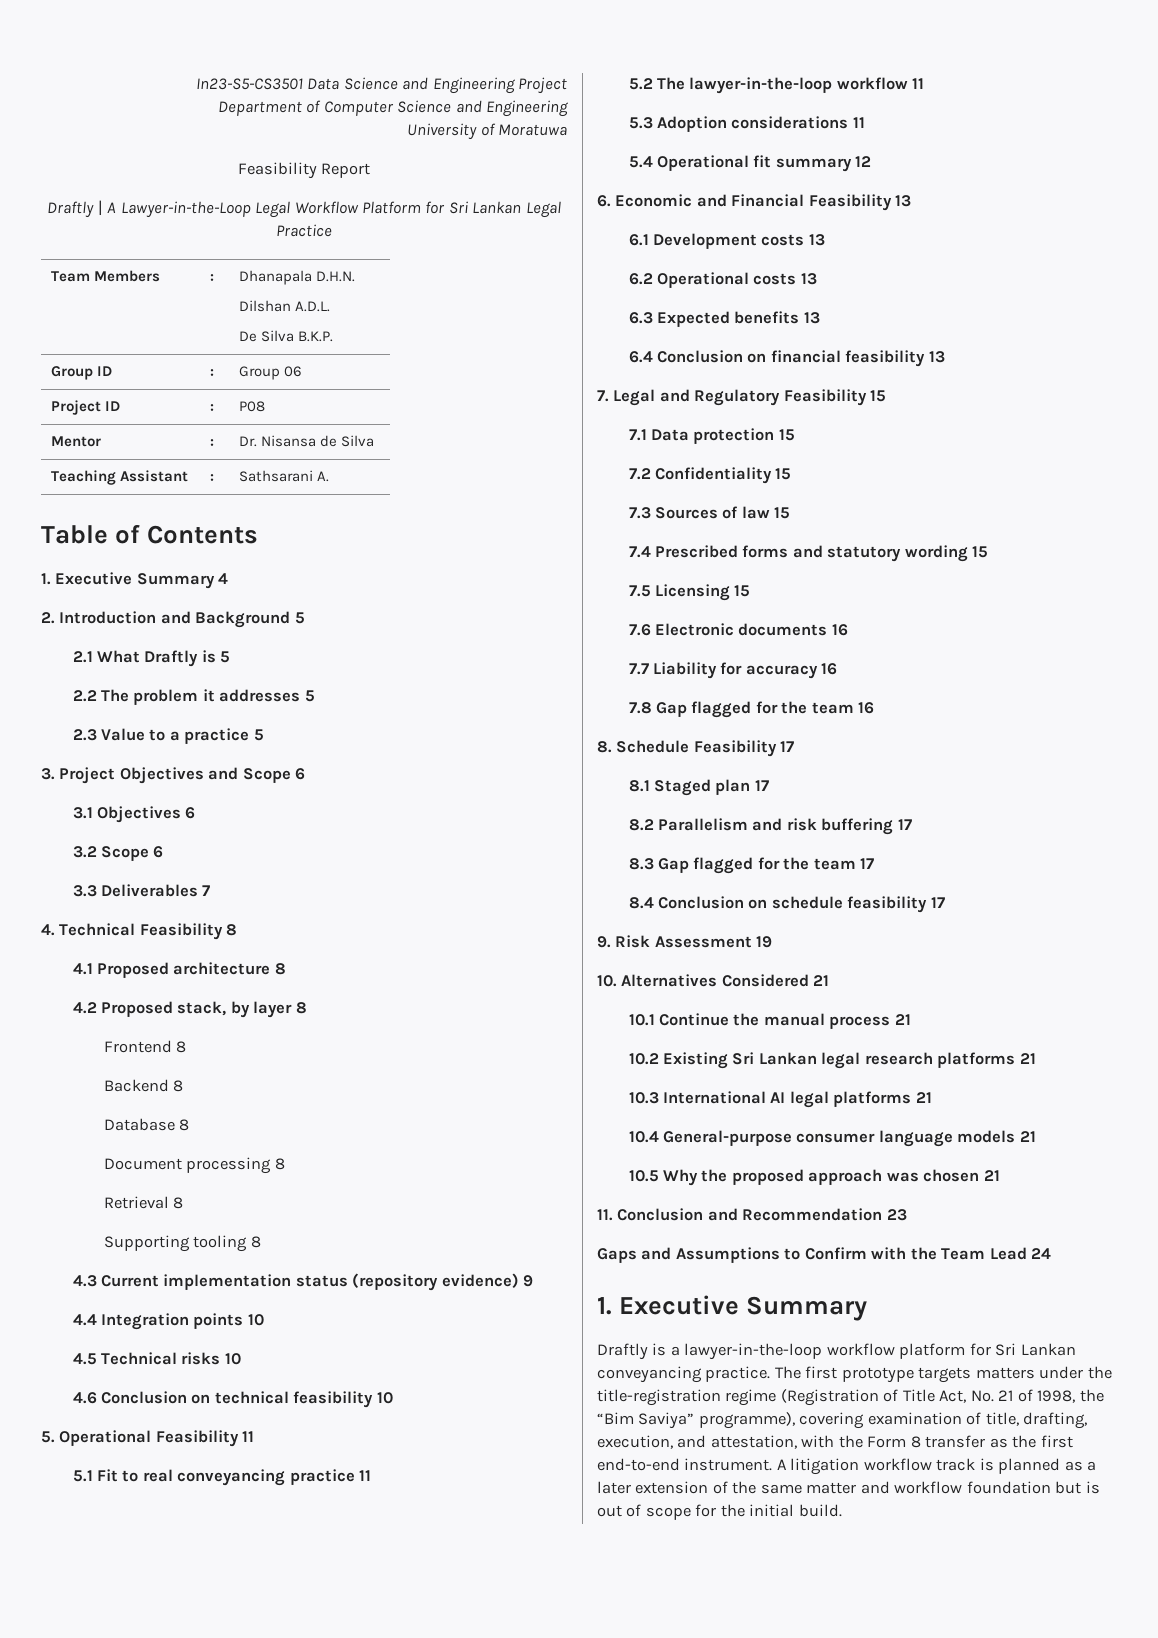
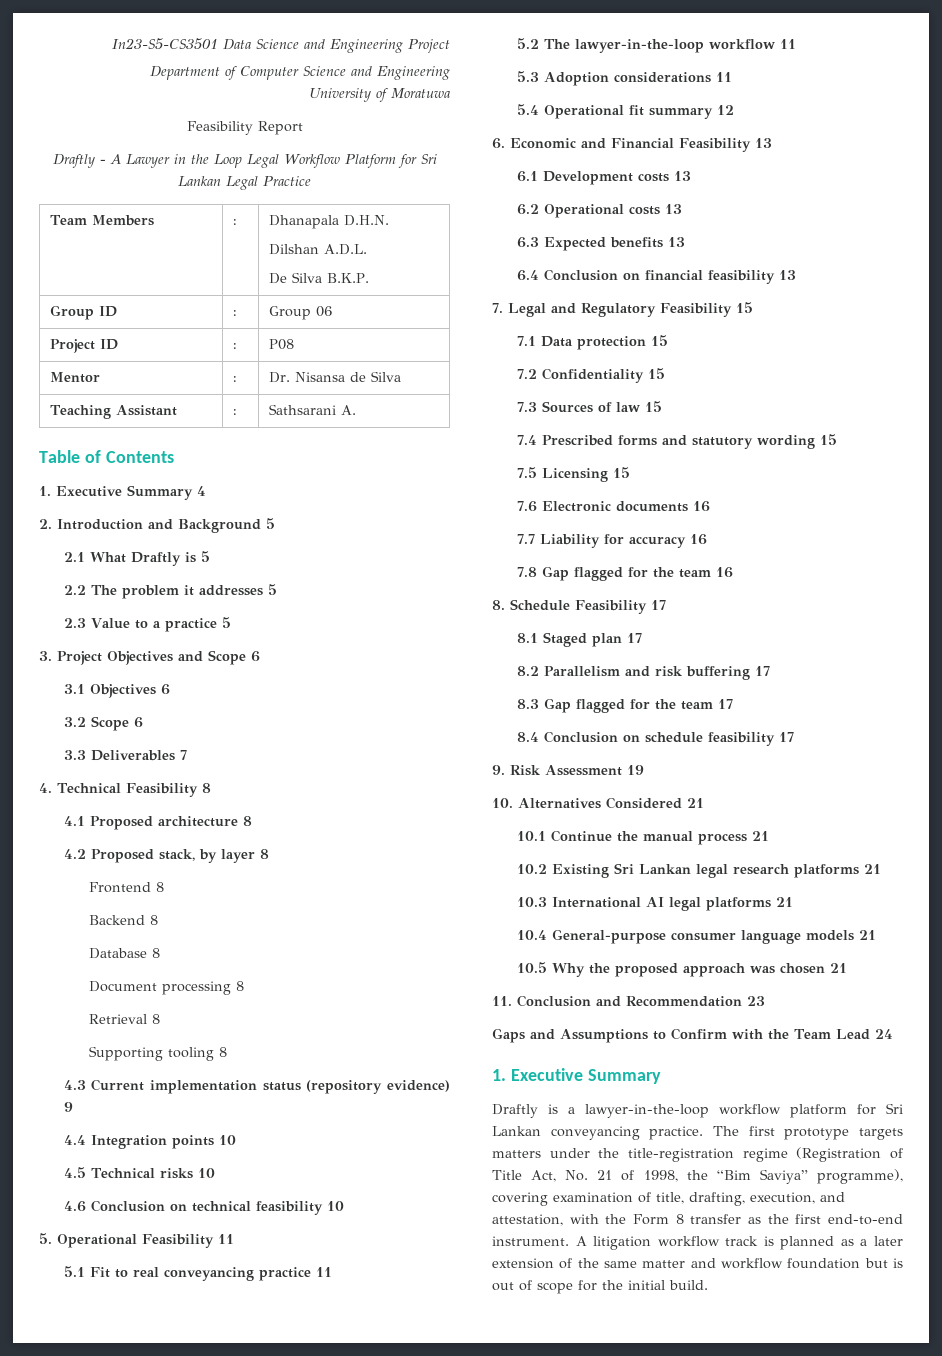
[97,200,251,218] | A Lawyer-in-the-Loop -> [99,154,242,168] - A Lawyer in the Loop

